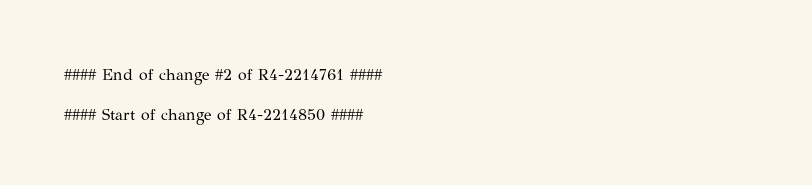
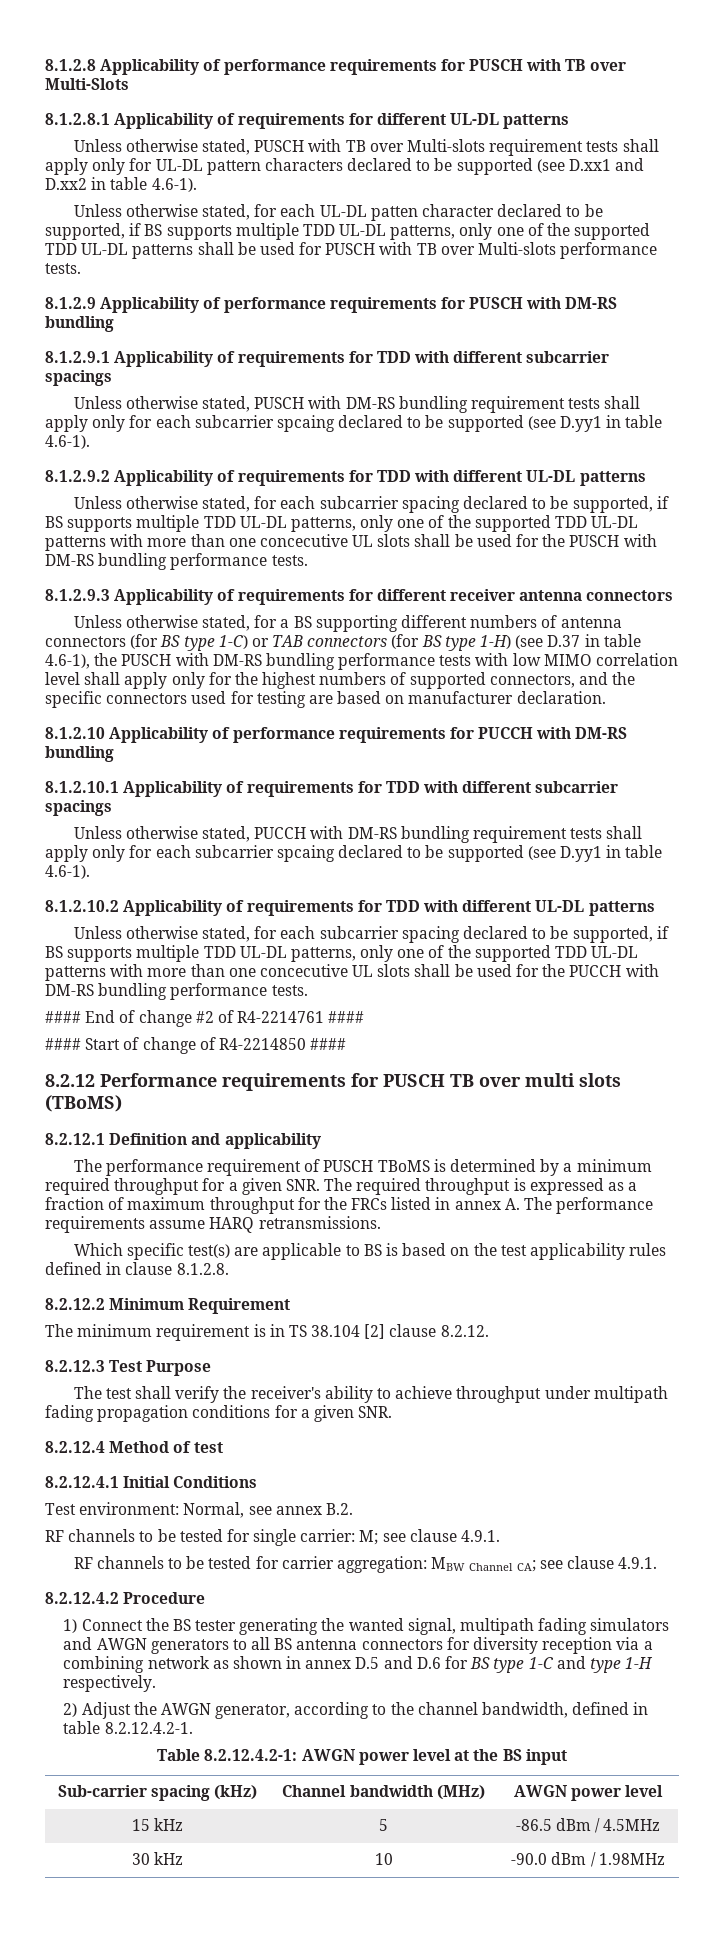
(64, 74) none -> [45,59,626,75] [45,78,129,90] [45,113,570,129] [73,139,659,156] [45,158,645,175] [45,177,197,192] [73,204,603,221] [45,223,651,240] [45,242,658,259] [45,263,81,274] [45,297,618,313] [45,316,114,332] [45,351,610,367] [45,370,112,386] [73,396,641,413] [45,415,663,432] [45,435,90,449] [45,470,646,486] [73,496,669,513] [45,515,639,532] [45,534,657,551] [45,553,308,570] [45,589,674,605] [73,615,622,632] [45,634,641,651] [45,653,679,670] [45,672,636,689] [45,691,606,708] [45,727,628,743] [45,746,114,762] [45,781,619,797] [45,800,112,816] [73,826,643,843] [45,845,663,862] [45,865,90,879] [45,900,655,916] [73,926,669,943] [45,945,639,962] [45,964,659,981] [45,983,308,1000] 8.1.2.8 Applicability of performance requirements for PUSCH with TB over Multi-Slots // 8.1.2.8.1 Applicability of requirements for different UL-DL patterns // Unless otherwise stated, PUSCH with TB over Multi-slots requirement tests shall apply only for UL-DL pattern characters declared to be supported (see D.xx1 and D.xx2 in table 4.6-1). // Unless otherwise stated, for each UL-DL patten character declared to be supported, if BS supports multiple TDD UL-DL patterns, only one of the supported TDD UL-DL patterns shall be used for PUSCH with TB over Multi-slots performance tests. // 8.1.2.9 Applicability of performance requirements for PUSCH with DM-RS bundling // 8.1.2.9.1 Applicability of requirements for TDD with different subcarrier spacings // Unless otherwise stated, PUSCH with DM-RS bundling requirement tests shall apply only for each subcarrier spcaing declared to be supported (see D.yy1 in table 4.6-1). // 8.1.2.9.2 Applicability of requirements for TDD with different UL-DL patterns // Unless otherwise stated, for each subcarrier spacing declared to be supported, if BS supports multiple TDD UL-DL patterns, only one of the supported TDD UL-DL patterns with more than one concecutive UL slots shall be used for the PUSCH with DM-RS bundling performance tests. // 8.1.2.9.3 Applicability of requirements for different receiver antenna connectors // Unless otherwise stated, for a BS supporting different numbers of antenna connectors (for BS type 1-C) or TAB connectors (for BS type 1-H) (see D.37 in table 4.6-1), the PUSCH with DM-RS bundling performance tests with low MIMO correlation level shall apply only for the highest numbers of supported connectors, and the specific connectors used for testing are based on manufacturer declaration. // 8.1.2.10 Applicability of performance requirements for PUCCH with DM-RS bundling // 8.1.2.10.1 Applicability of requirements for TDD with different subcarrier spacings // Unless otherwise stated, PUCCH with DM-RS bundling requirement tests shall apply only for each subcarrier spcaing declared to be supported (see D.yy1 in table 4.6-1). // 8.1.2.10.2 Applicability of requirements for TDD with different UL-DL patterns // Unless otherwise stated, for each subcarrier spacing declared to be supported, if BS supports multiple TDD UL-DL patterns, only one of the supported TDD UL-DL patterns with more than one concecutive UL slots shall be used for the PUCCH with DM-RS bundling performance tests. //
(364, 114) none -> [45,1073,621,1091] [45,1095,122,1112] [45,1133,321,1149] [73,1159,652,1176] [45,1178,638,1195] [45,1197,654,1214] [45,1216,381,1233] [73,1243,667,1260] [45,1262,229,1275] [45,1298,291,1314] [45,1324,489,1341] [45,1360,212,1376] [73,1386,668,1403] [45,1405,393,1422] [45,1441,223,1453] [45,1476,258,1488] [45,1502,353,1518] [45,1529,501,1546] [73,1556,658,1573] [45,1592,206,1604] [63,1618,670,1635] [63,1637,653,1654] [63,1656,654,1673] [63,1675,157,1692] [63,1702,649,1719] [63,1721,193,1734] [157,1749,567,1765] [57,1785,258,1801] [282,1785,485,1800] [513,1785,664,1801] [131,1818,184,1831] [379,1819,388,1831] [515,1818,661,1833] [131,1852,184,1865] [374,1853,393,1865] [511,1852,665,1867] // 8.2.12 Performance requirements for PUSCH TB over multi slots (TBoMS) // 8.2.12.1 Definition and applicability // The performance requirement of PUSCH TBoMS is determined by a minimum required throughput for a given SNR. The required throughput is expressed as a fraction of maximum throughput for the FRCs listed in annex A. The performance requirements assume HARQ retransmissions. // Which specific test(s) are applicable to BS is based on the test applicability rules defined in clause 8.1.2.8. // 8.2.12.2 Minimum Requirement // The minimum requirement is in TS 38.104 [2] clause 8.2.12. // 8.2.12.3 Test Purpose // The test shall verify the receiver's ability to achieve throughput under multipath fading propagation conditions for a given SNR. // 8.2.12.4 Method of test // 8.2.12.4.1 Initial Conditions // Test environment: Normal, see annex B.2. // RF channels to be tested for single carrier: M; see clause 4.9.1. // RF channels to be tested for carrier aggregation: MBW Channel CA; see clause 4.9.1. // 8.2.12.4.2 Procedure // 1) Connect the BS tester generating the wanted signal, multipath fading simulators and AWGN generators to all BS antenna connectors for diversity reception via a combining network as shown in annex D.5 and D.6 for BS type 1-C and type 1-H respectively. // 2) Adjust the AWGN generator, according to the channel bandwidth, defined in table 8.2.12.4.2-1. // Table 8.2.12.4.2-1: AWGN power level at the BS input // Sub-carrier spacing (kHz) | Channel bandwidth (MHz) | AWGN power level // 15 kHz | 5 | -86.5 dBm / 4.5MHz // 30 kHz | 10 | -90.0 dBm / 1.98MHz

